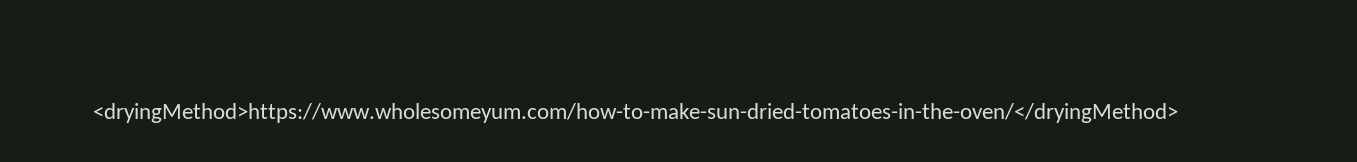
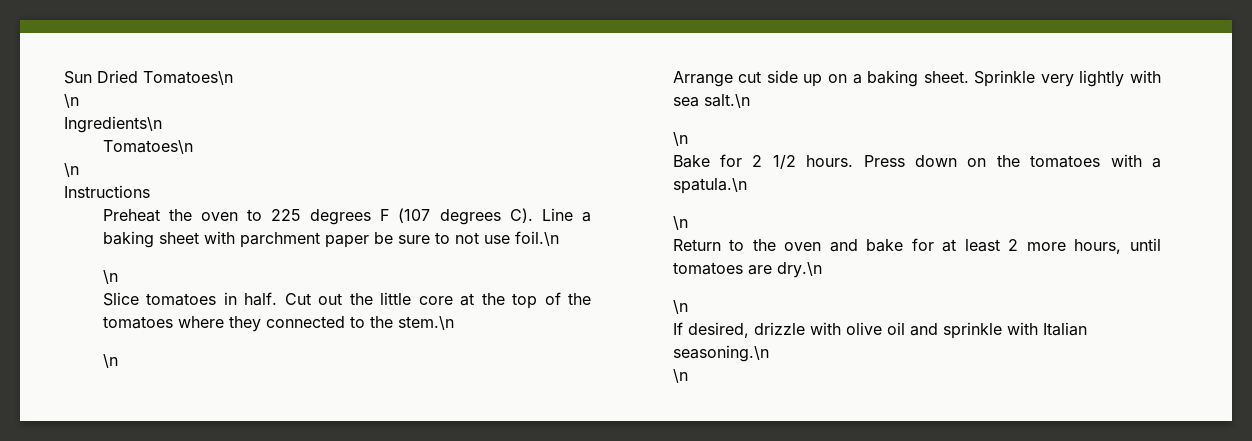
[93,103,1178,123] <dryingMethod>https://www.wholesomeyum.com/how-to-make-sun-dried-tomatoes-in-the-oven/</dryingMethod> -> [64,70,233,85] [64,94,79,108] [64,116,162,133] [102,140,193,154] [64,163,79,177] [64,185,150,198] [102,208,592,225] [102,231,559,248] [102,270,118,284] [102,292,591,309] [102,316,454,332] [102,354,118,368] [672,70,1161,87] [672,94,750,108] [672,132,688,146] [672,154,1161,169] [672,178,747,194] [672,216,688,230] [672,238,1161,254] [672,262,822,278] [672,300,688,314] [672,322,1087,339] [672,345,769,362] [672,369,688,383] Sun Dried Tomatoes\n // \n // Ingredients\n // Tomatoes\n // \n // Instructions // Preheat the oven to 225 degrees F (107 degrees C). Line a baking sheet with parchment paper be sure to not use foil.\n // \n // Slice tomatoes in half. Cut out the little core at the top of the tomatoes where they connected to the stem.\n // \n // Arrange cut side up on a baking sheet. Sprinkle very lightly with sea salt.\n // \n // Bake for 2 1/2 hours. Press down on the tomatoes with a spatula.\n // \n // Return to the oven and bake for at least 2 more hours, until tomatoes are dry.\n // \n // If desired, drizzle with olive oil and sprinkle with Italian seasoning.\n // \n

